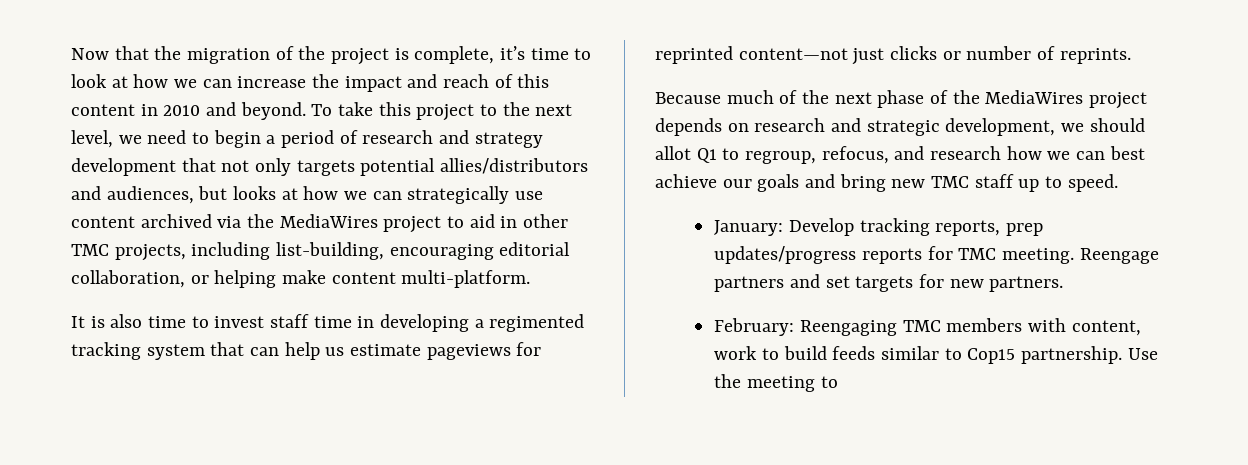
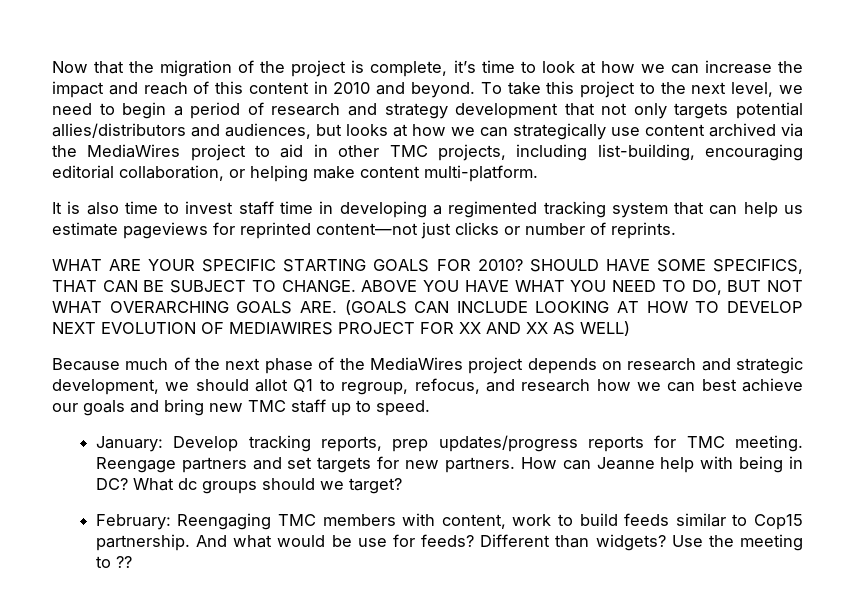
(1131, 56) none -> [52,259,803,274] [52,280,804,295] [52,300,803,315] [52,321,630,336] // WHAT ARE YOUR SPECIFIC STARTING GOALS FOR 2010? SHOULD HAVE SOME SPECIFICS, THAT CAN BE SUBJECT TO CHANGE. ABOVE YOU HAVE WHAT YOU NEED TO DO, BUT NOT WHAT OVERARCHING GOALS ARE. (GOALS CAN INCLUDE LOOKING AT HOW TO DEVELOP NEXT EVOLUTION OF MEDIAWIRES PROJECT FOR XX AND XX AS WELL)
(1064, 284) none -> [520,456,804,473] [95,478,402,494] How can Jeanne help with being in DC? What dc groups should we target?
(1122, 355) none -> [195,534,666,551] And what would be use for feeds? Different than widgets?
(838, 382) none -> [115,556,132,568] ??

